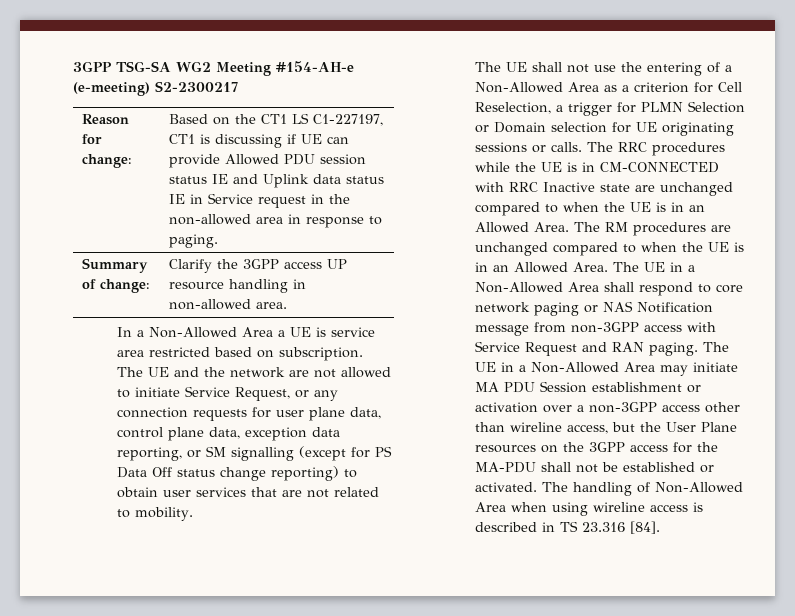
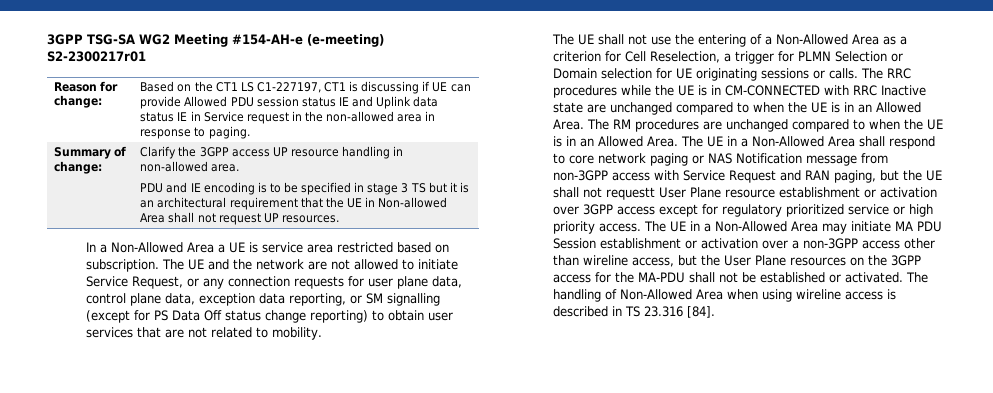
[155,81,238,92] S2-2300217 -> [47,51,146,62] S2-2300217r01
(288, 305) none -> [140,182,469,195] [140,197,448,210] [140,212,339,225] // PDU and IE encoding is to be specified in stage 3 TS but it is an architectural requirement that the UE in Non-allowed Area shall not request UP resources.
[649,342,699,356] paging. -> [833,170,942,183] [552,187,937,200] [552,204,933,217] [552,221,641,234] paging, but the UE shall not requestt User Plane resource establishment or activation over 3GPP access except for regulatory prioritized service or high priority access.

